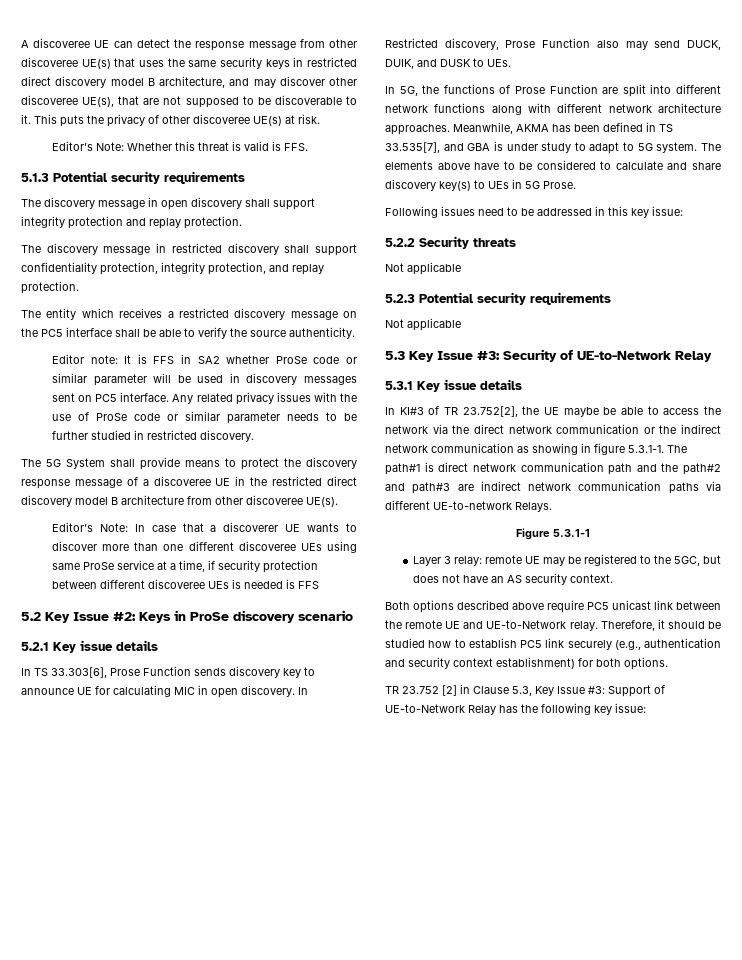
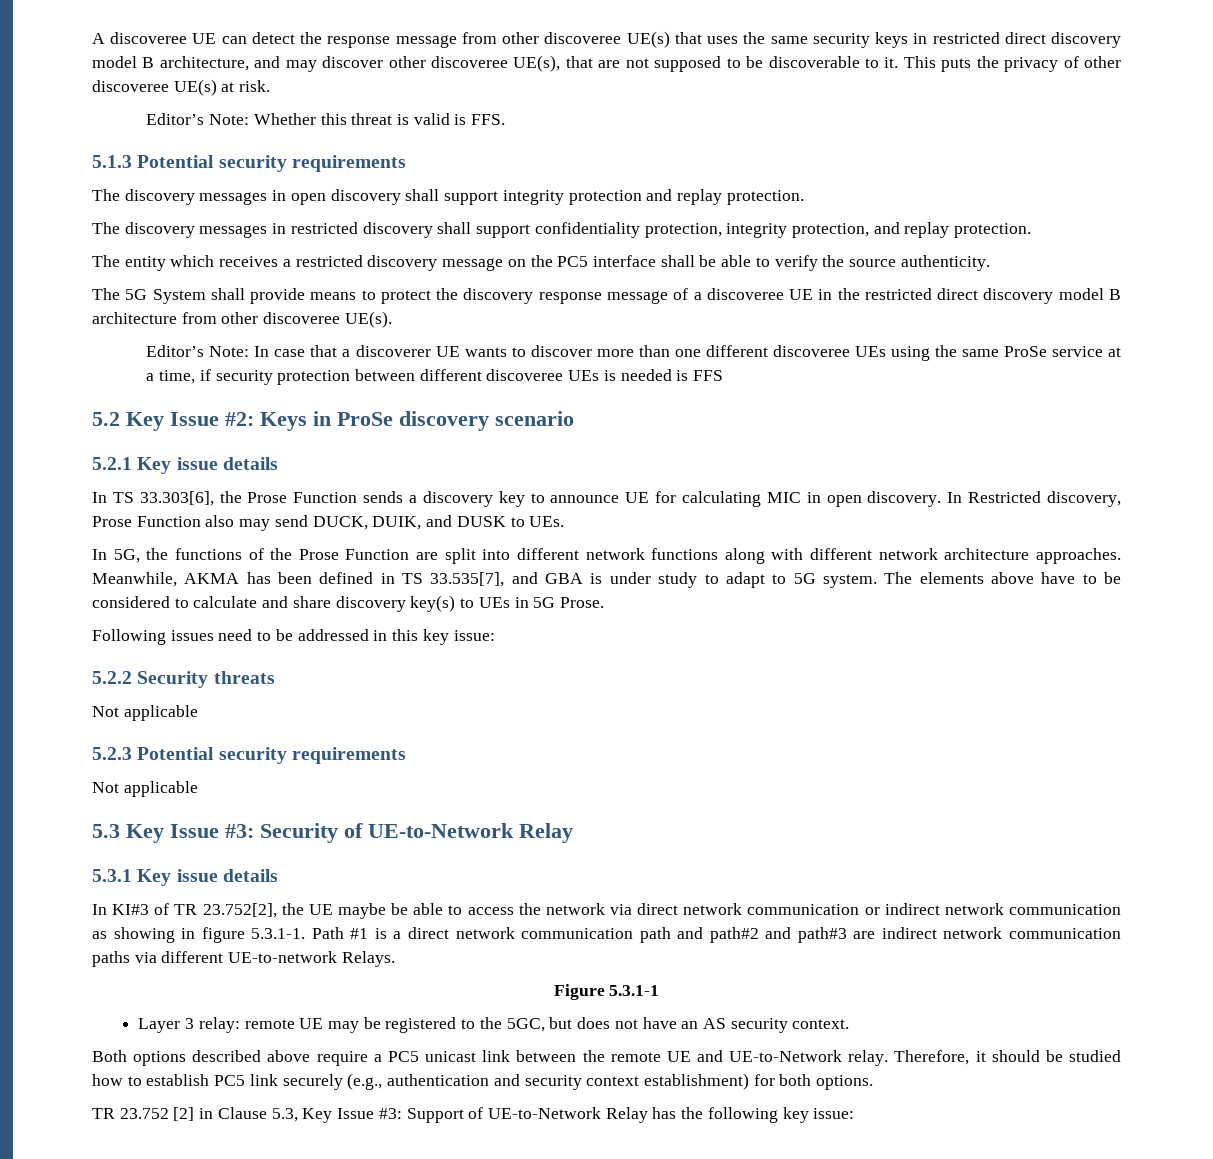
[98,200,145,209] message -> [199,192,268,205] messages
[103,246,151,255] message -> [199,225,268,238] messages
[51,354,357,364] [51,373,357,386] [51,392,357,405] [51,411,358,424] [51,430,254,442] // Editor note: It is FFS in SA2 whether ProSe code or similar parameter will be used in discovery messages sent on PC5 interface. Any related privacy issues with the use of ProSe code or similar parameter needs to be further studied in restricted discovery. -> (990, 263) none
(357, 547) none -> [934,345,957,357] the
(107, 672) none -> [219,491,242,503] the
(226, 672) none -> [409,495,417,503] a
(511, 89) none -> [270,548,293,560] the
[452,425,470,434] the -> (633, 909) none
[659,425,677,434] the -> (880, 911) none
[667,445,687,453] [385,462,434,475] The path#1 is -> [311,927,402,939] Path #1 is a
[661,463,679,472] the -> (704, 933) none
(584, 606) none -> [373,1054,382,1062] a

